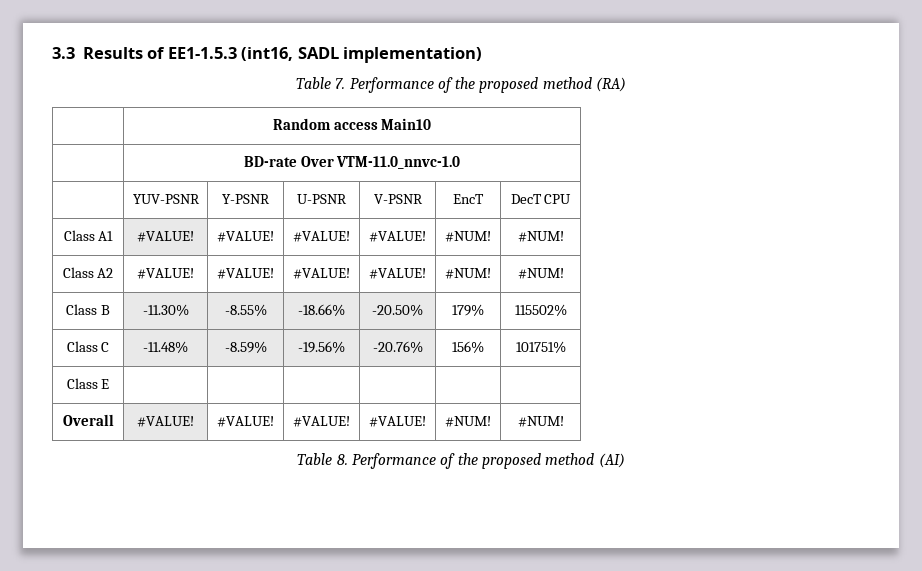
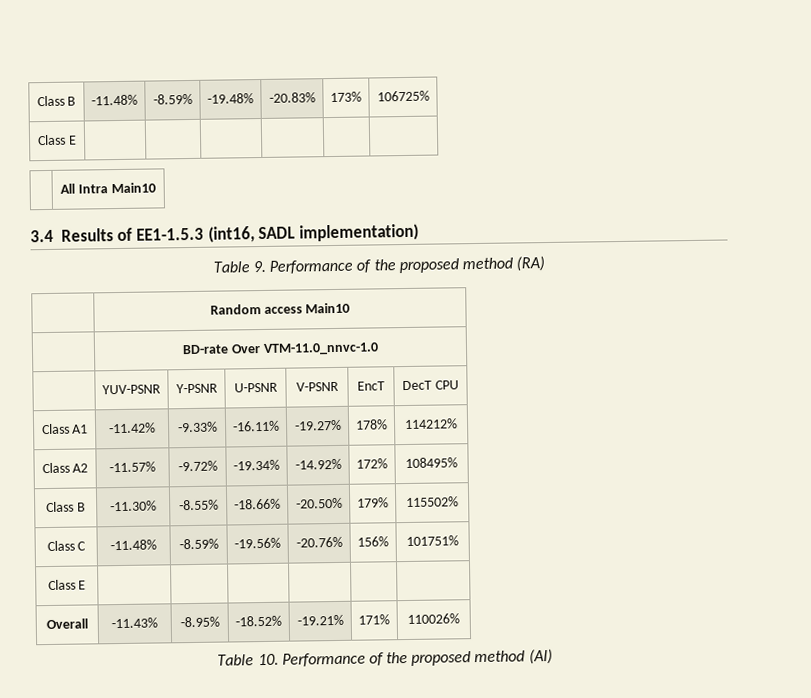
[52,47,75,59] 3.3 -> [36,95,77,107] [91,94,138,106] [152,93,193,105] [207,93,254,104] [268,92,316,103] [330,91,362,103] [376,90,430,102] [37,134,77,146] [60,182,156,194] [30,229,54,243] Class B | -11.48% | -8.59% | -19.48% | -20.83% | 173% | 106725% // Class E | | | | | | // | All Intra Main10 // 3.4
[335,78,346,89] 7. -> [253,260,267,273] 9.
[137,231,194,242] [217,231,274,242] [293,231,350,242] [369,231,426,242] [445,231,491,242] [517,231,564,242] [62,267,114,278] [137,268,194,279] [217,268,274,279] [293,268,350,279] [369,268,426,279] [445,268,491,279] [517,268,564,279] #VALUE! | #VALUE! | #VALUE! | #VALUE! | #NUM! | #NUM! // Class A2 | #VALUE! | #VALUE! | #VALUE! | #VALUE! | #NUM! | #NUM! -> [109,422,156,434] [176,421,218,433] [232,420,280,432] [293,419,342,431] [355,419,388,430] [404,418,458,430] [41,462,89,474] [109,461,156,473] [177,460,218,472] [233,459,280,471] [294,458,342,470] [356,458,388,469] [405,457,458,469] -11.42% | -9.33% | -16.11% | -19.27% | 178% | 114212% // Class A2 | -11.57% | -9.72% | -19.34% | -14.92% | 172% | 108495%
[137,416,194,427] [217,416,274,427] [293,416,350,427] [369,416,426,427] [445,416,491,427] [517,416,564,427] [297,453,348,465] #VALUE! | #VALUE! | #VALUE! | #VALUE! | #NUM! | #NUM! // Table 8. -> [111,617,158,629] [179,616,220,628] [235,615,282,627] [296,614,344,626] [358,614,390,625] [407,613,460,624] [217,653,279,666] -11.43% | -8.95% | -18.52% | -19.21% | 171% | 110026% // Table 10.

